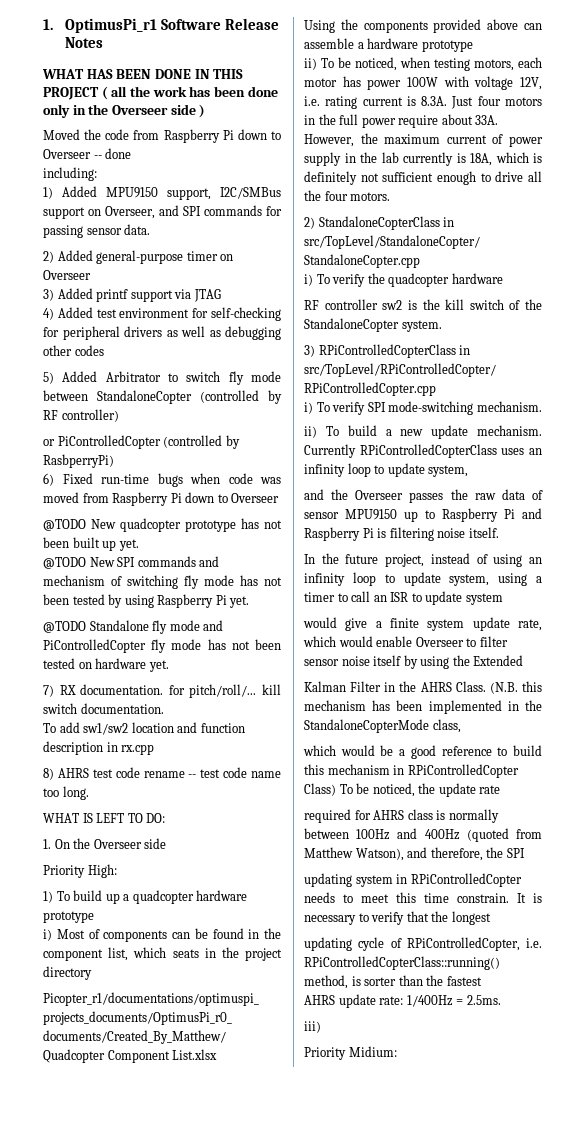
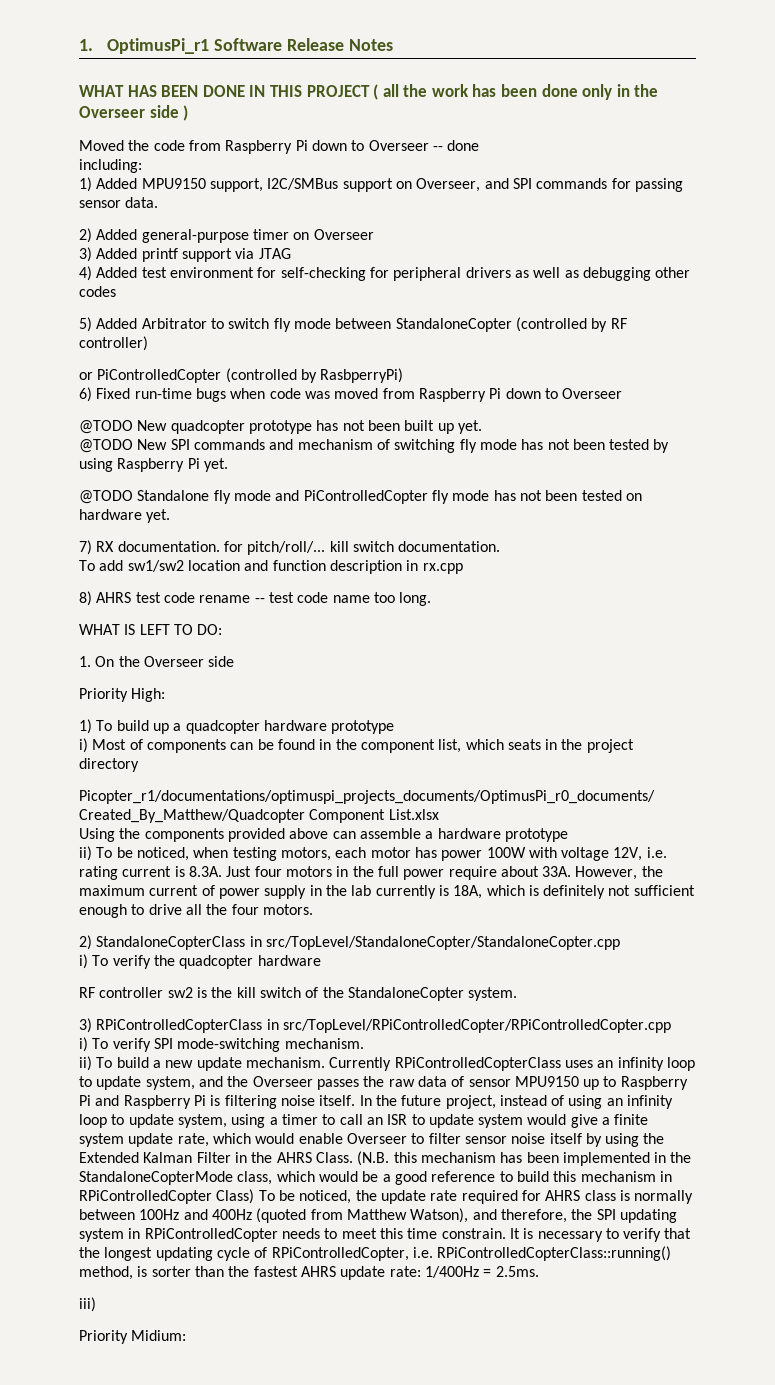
(469, 471) // -> (195, 1083) none
(499, 532) // -> (356, 1100) none
(503, 599) // -> (524, 1121) none
(524, 660) // -> (139, 1157) none
(461, 726) // -> (273, 1178) none
(501, 789) // -> (458, 1195) none
(525, 853) // -> (616, 1214) none
(491, 918) // -> (153, 1254) none
(482, 981) // -> (298, 1271) none

